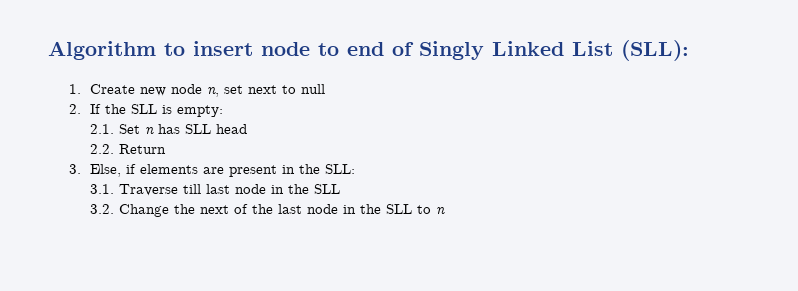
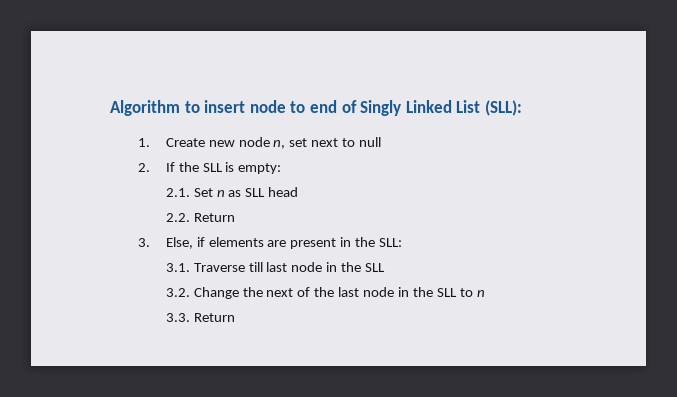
[158,124,181,134] has -> [228,190,242,197] as
(446, 211) none -> [165,313,235,322] // 3.3. Return

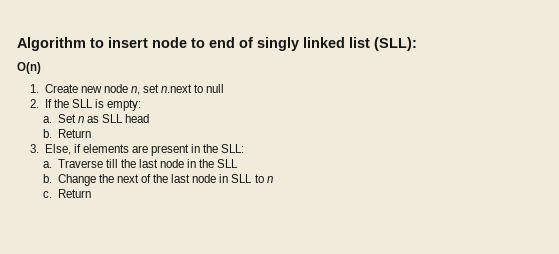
[360,100,481,116] Singly Linked List -> [257,37,370,51] singly linked list
(522, 108) none -> [17,62,41,74] // O(n)
[311,138,339,147] next -> [161,84,193,93] n.next
[165,188,190,197] 2.1. -> [42,116,52,123] a.
[165,213,190,222] 2.2. -> [42,129,52,138] b.
[165,263,190,272] 3.1. -> [42,161,52,168] a.
(263, 267) none -> [120,159,136,168] the
[165,288,190,297] 3.2. -> [42,174,52,183] b.
[412,287,433,297] the -> (229, 178) none
[165,313,190,322] 3.3. -> [42,191,52,198] c.

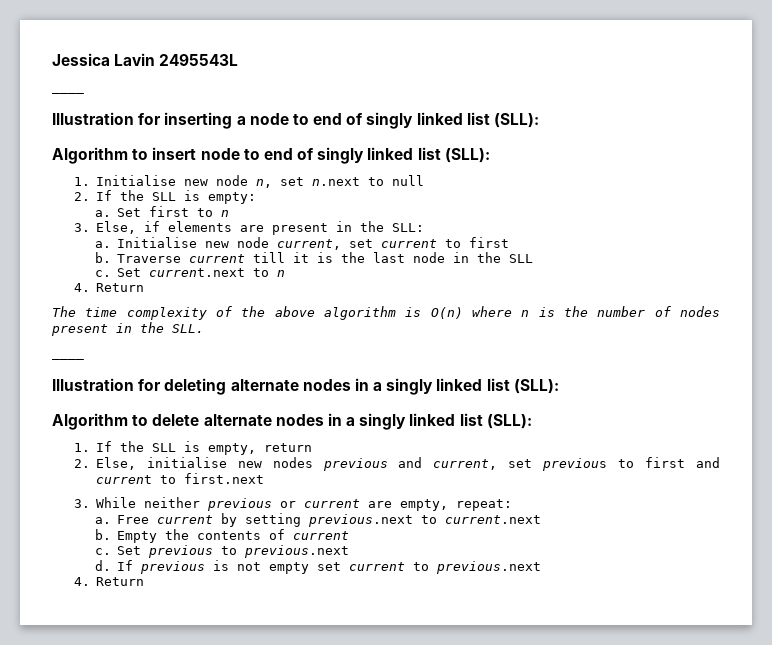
(17, 44) none -> [52,53,239,66] [52,91,84,94] [52,112,540,129] Jessica Lavin 2495543L // ____ // Illustration for inserting a node to end of singly linked list (SLL): //
[17,62,41,74] [29,84,78,93] // O(n) // 1. Create -> [73,175,176,186] // 1. Initialise
[77,114,150,123] [42,129,91,138] n as SLL head // b. Return -> [149,206,230,217] first to n
[57,159,118,168] Traverse till -> [117,237,510,250] [95,252,334,263] Initialise new node current, set current to first // b. Traverse current till it is
[42,174,273,186] [42,189,91,198] b. Change the next of the last node in SLL to n // c. Return -> [95,268,286,277] [73,283,144,292] [52,306,721,320] [51,322,204,336] [52,357,84,360] [52,378,559,395] [52,413,532,430] [73,441,312,455] [73,457,720,471] [95,473,264,484] [73,497,512,511] [95,513,542,527] [95,529,350,543] [95,545,350,558] [95,560,542,574] [73,577,144,586] c. Set current.next to n // 4. Return // The time complexity of the above algorithm is O(n) where n is the number of nodes present in the SLL. // ____ // Illustration for deleting alternate nodes in a singly linked list (SLL): // Algorithm to delete alternate nodes in a singly linked list (SLL): // 1. If the SLL is empty, return // 2. Else, initialise new nodes previous and current, set previous to first and current to first.next // 3. While neither previous or current are empty, repeat: // a. Free current by setting previous.next to current.next // b. Empty the contents of current // c. Set previous to previous.next // d. If previous is not empty set current to previous.next // 4. Return

